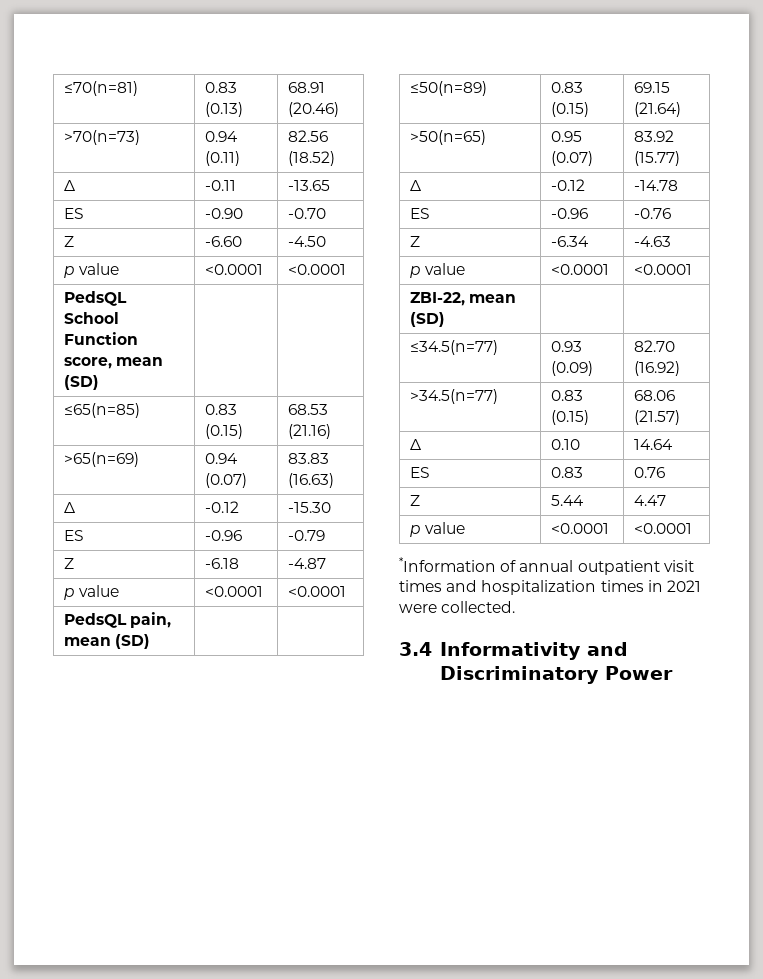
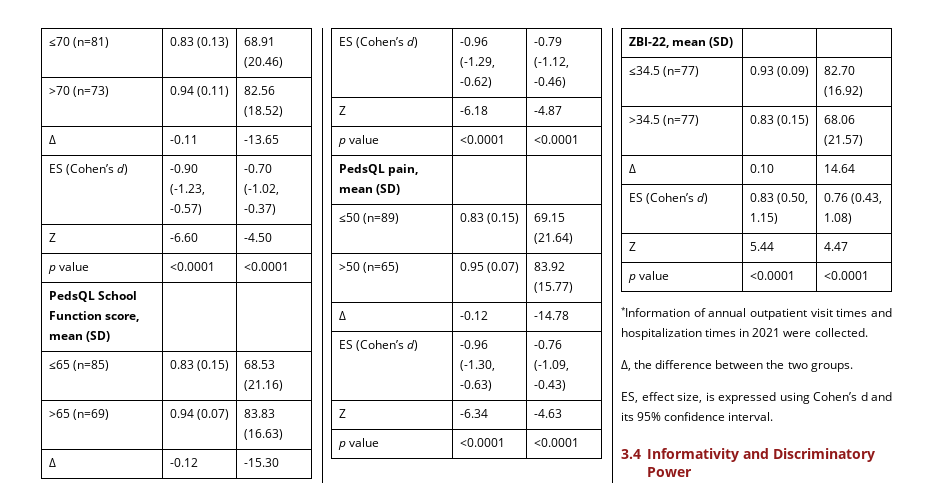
[64,81,139,96] ≤70(n=81) -> [48,37,110,48] ≤70 (n=81)
[64,130,141,145] >70(n=73) -> [48,86,110,97] >70 (n=73)
(85, 213) none -> [66,164,129,175] (Cohen’s d)
(244, 213) none -> [169,184,205,195] [169,204,202,215] (-1.23, -0.57)
(327, 213) none -> [243,184,279,195] [243,204,276,215] (-1.02, -0.37)
[64,403,141,418] ≤65(n=85) -> [48,360,110,371] ≤65 (n=85)
[64,452,140,467] >65(n=69) -> [48,409,110,420] >65 (n=69)
[205,530,243,541] | -0.96 -> [356,37,419,48] [459,37,488,46] [459,57,495,68] [459,77,492,88] (Cohen’s d) | -0.96 (-1.29, -0.62)
(326, 535) none -> [533,57,569,68] [533,77,566,88] (-1.12, -0.46)
[410,81,488,96] ≤50(n=89) -> [338,213,400,224] ≤50 (n=89)
[410,130,487,145] >50(n=65) -> [338,262,400,273] >50 (n=65)
[551,208,589,219] | -0.96 -> [356,340,419,351] [459,340,488,349] [459,360,495,371] [459,380,492,391] (Cohen’s d) | -0.96 (-1.30, -0.63)
(672, 213) none -> [533,360,569,371] [533,380,566,391] (-1.09, -0.43)
[410,340,499,355] ≤34.5(n=77) -> [628,66,700,77] ≤34.5 (n=77)
[410,389,499,404] >34.5(n=77) -> [628,115,700,126] >34.5 (n=77)
[551,467,584,478] | 0.83 -> [646,193,709,204] [749,193,809,204] [749,213,778,224] (Cohen’s d) | 0.83 (0.50, 1.15)
(666, 472) none -> [851,193,883,204] [823,213,852,224] (0.43, 1.08)
(516, 607) none -> [621,360,853,372] [621,392,892,404] [621,412,774,421] // Δ, the difference between the two groups. // ES, effect size, is expressed using Cohen’s d and its 95% confidence interval.

